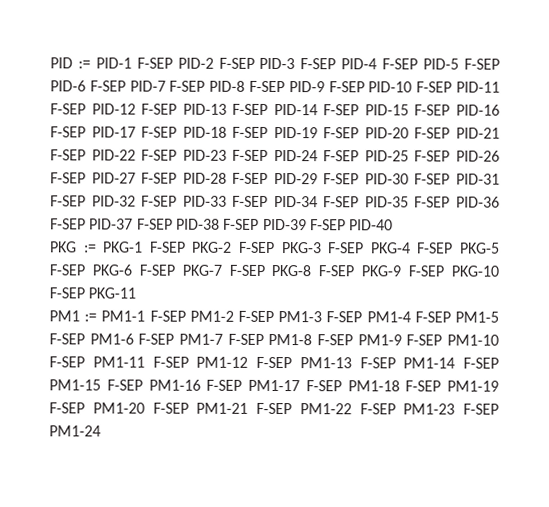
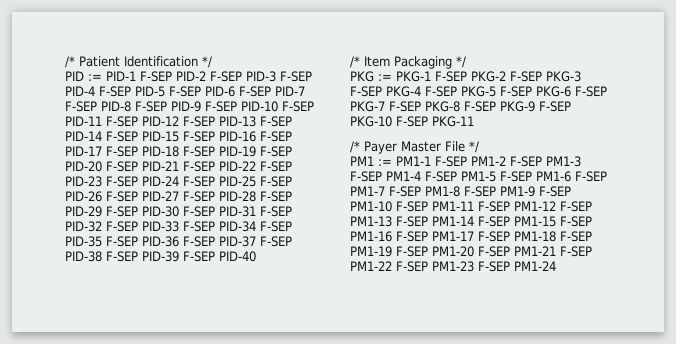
(50, 63) none -> [65,56,212,68] /* Patient Identification */ //
(394, 225) none -> [350,56,466,69] // /* Item Packaging */
(137, 293) none -> [350,141,479,154] // /* Payer Master File */

